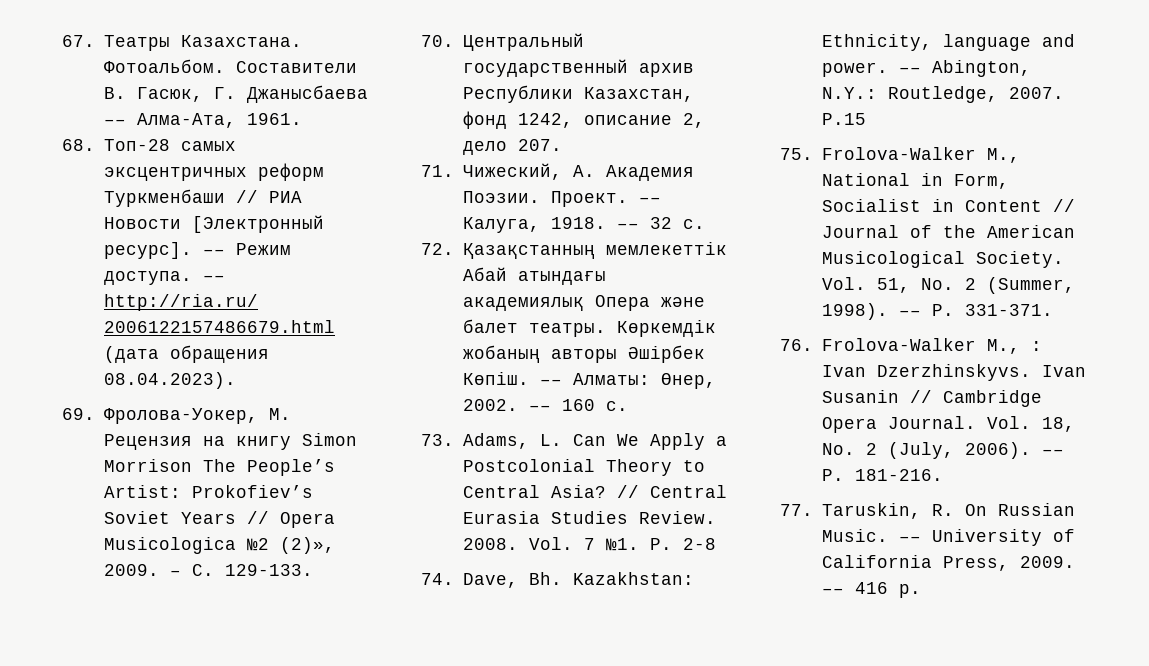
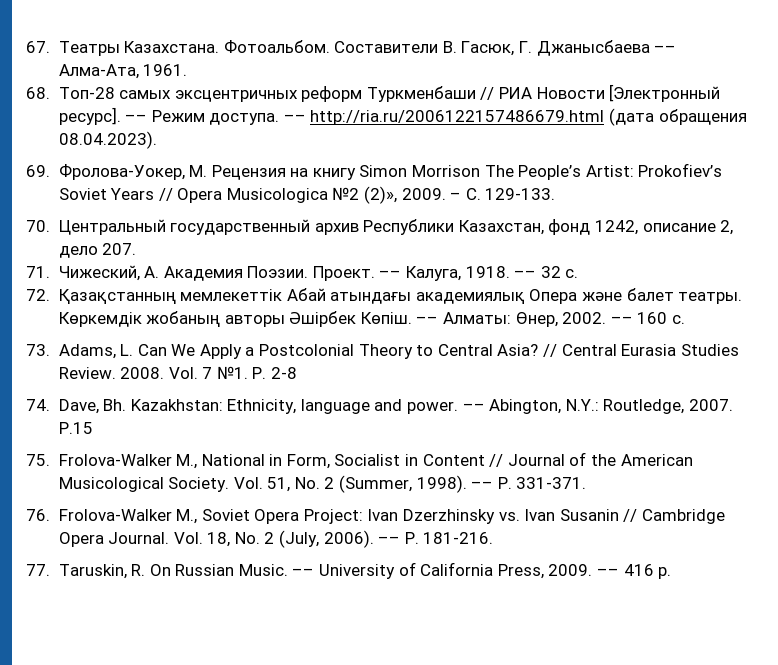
[1030,341,1042,351] [821,364,1031,381] : Ivan Dzerzhinskyvs. -> [201,509,520,524] Soviet Opera Project: Ivan Dzerzhinsky vs.

